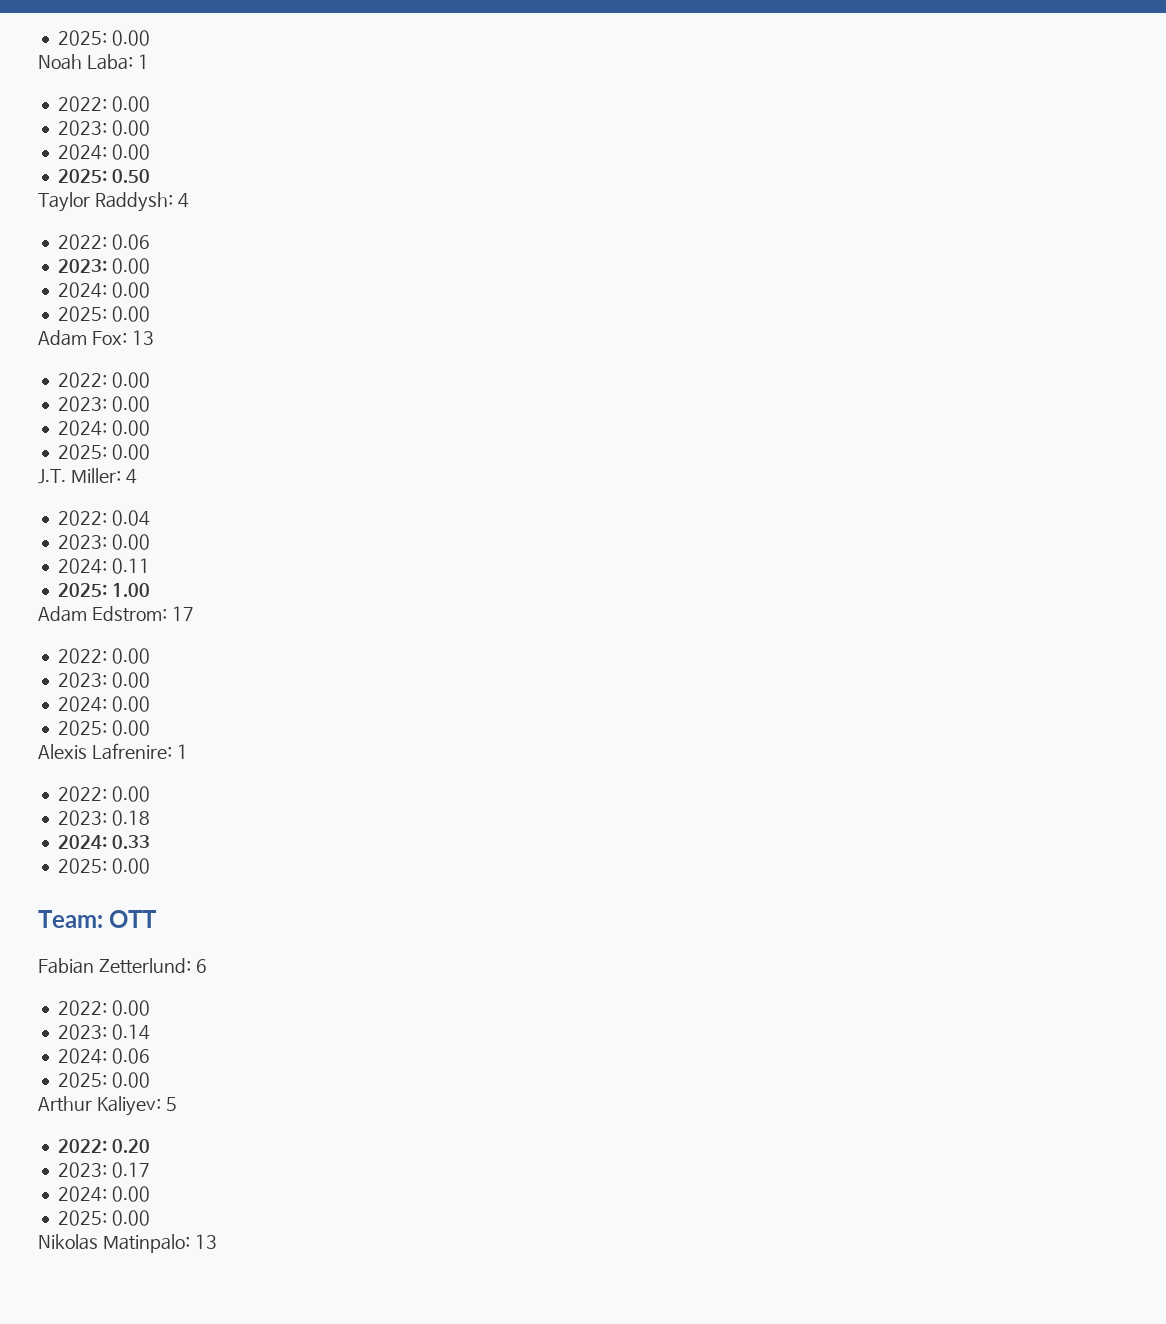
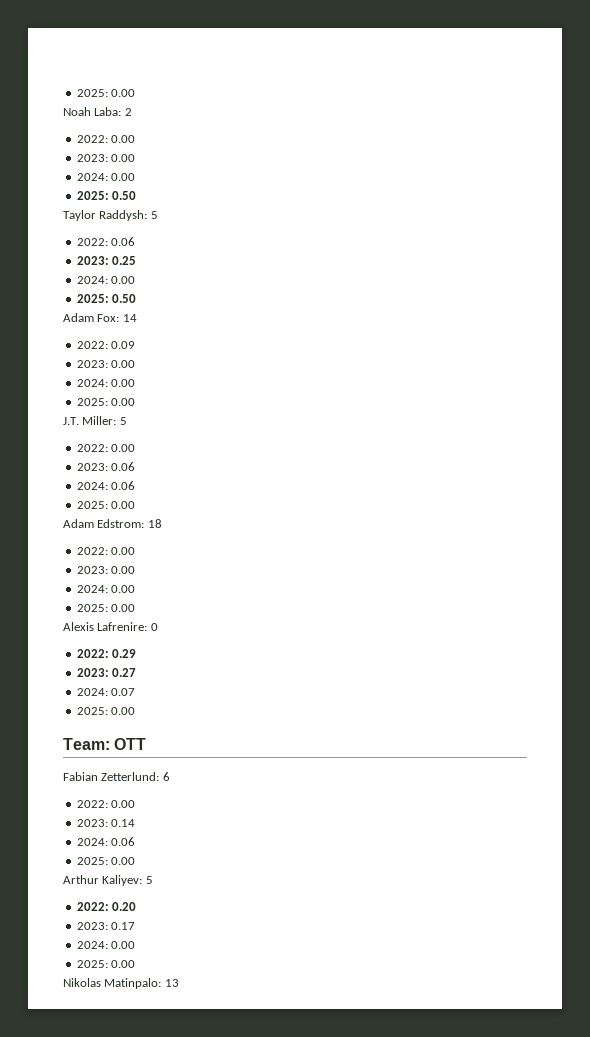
[137,54,149,69] 1 -> [124,108,132,116] 2
[177,193,189,208] 4 -> [150,211,158,219] 5
[111,258,150,274] [57,282,150,298] [57,306,150,322] 0.00 // 2024: 0.00 // 2025: 0.00 -> [112,256,137,265] [76,276,136,284] [76,294,137,303] 0.25 // 2024: 0.00 // 2025: 0.50
[131,330,154,345] [57,372,150,388] 13 // 2022: 0.00 -> [122,314,137,322] [76,341,136,349] 14 // 2022: 0.09
[125,469,137,484] [57,510,150,526] [57,534,150,550] [57,558,150,574] [57,583,150,597] 4 // 2022: 0.04 // 2023: 0.00 // 2024: 0.11 // 2025: 1.00 -> [119,417,127,425] [76,444,136,452] [76,462,136,471] [76,481,136,490] [76,501,136,509] 5 // 2022: 0.00 // 2023: 0.06 // 2024: 0.06 // 2025: 0.00
[171,606,194,621] 17 -> [147,519,162,528] 18
[176,744,188,759] [57,786,150,802] [57,810,150,826] [57,835,150,849] 1 // 2022: 0.00 // 2023: 0.18 // 2024: 0.33 -> [150,623,158,631] [76,649,137,658] [76,668,137,677] [76,688,136,696] 0 // 2022: 0.29 // 2023: 0.27 // 2024: 0.07

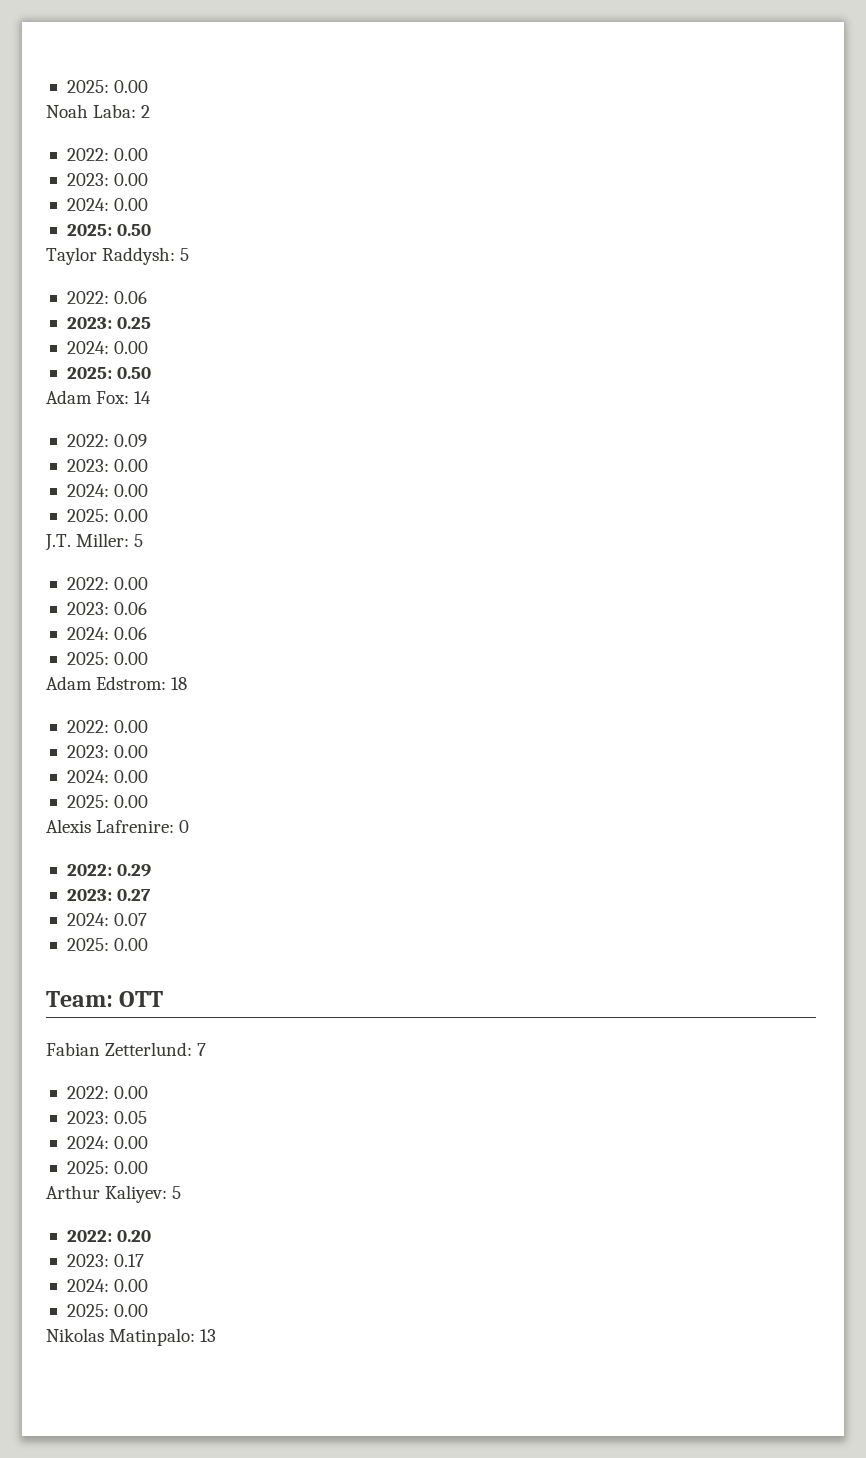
[162,772,170,781] [76,800,136,808] [76,819,136,827] [76,837,136,846] 6 // 2022: 0.00 // 2023: 0.14 // 2024: 0.06 -> [197,1043,207,1056] [66,1086,149,1099] [66,1111,148,1124] [66,1136,149,1149] 7 // 2022: 0.00 // 2023: 0.05 // 2024: 0.00

